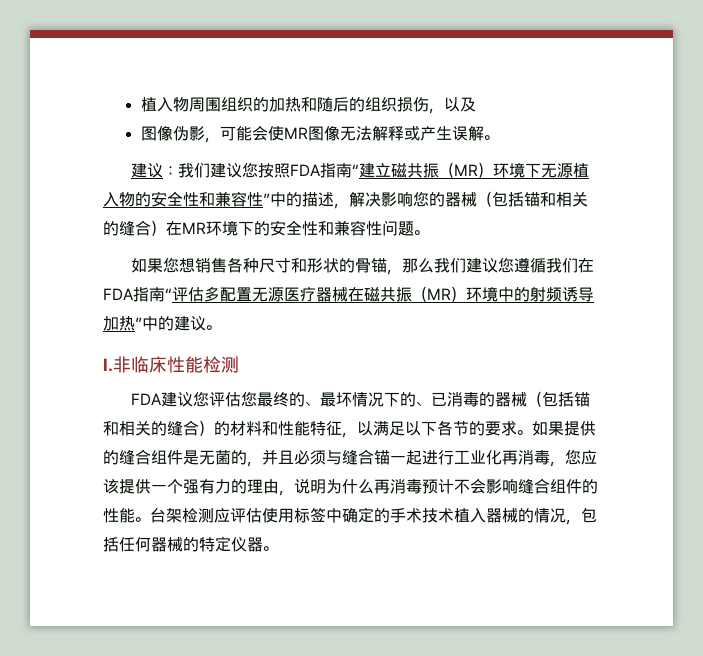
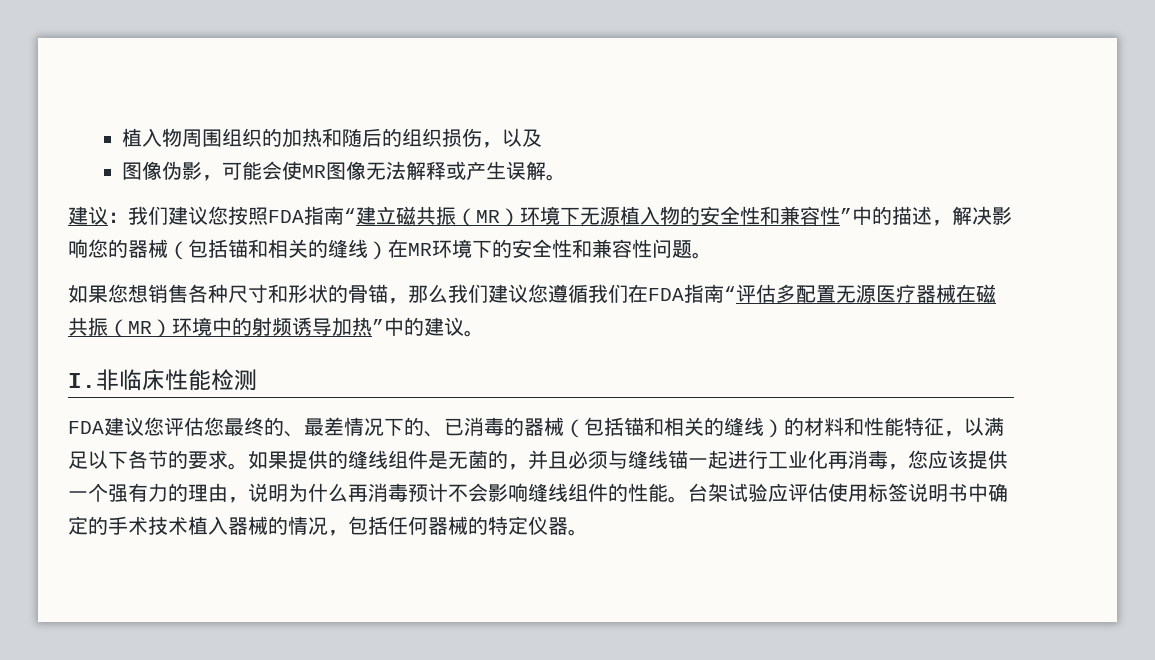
[135,220,151,236] 合 -> [348,239,368,258] 线
[336,392,353,407] 坏 -> [324,417,344,436] 差
[183,420,199,436] 合 -> [744,417,764,436] 线
[135,449,151,465] 合 -> [368,450,388,469] 线
[358,449,374,465] 合 -> [648,450,668,469] 线
[534,478,550,494] 合 -> [548,483,568,502] 线
[182,508,214,523] 检测 -> [728,483,768,502] 试验
(326, 514) none -> [908,483,968,502] 说明书

